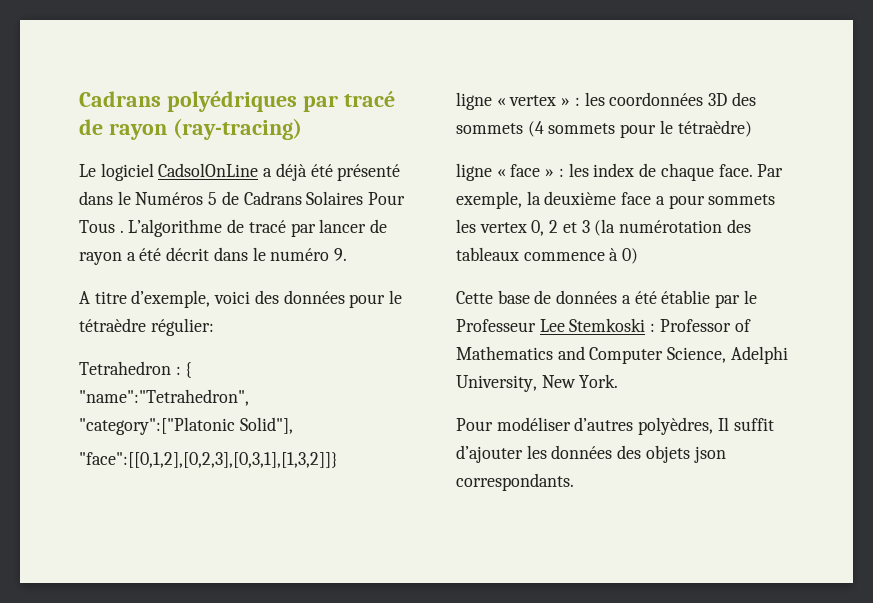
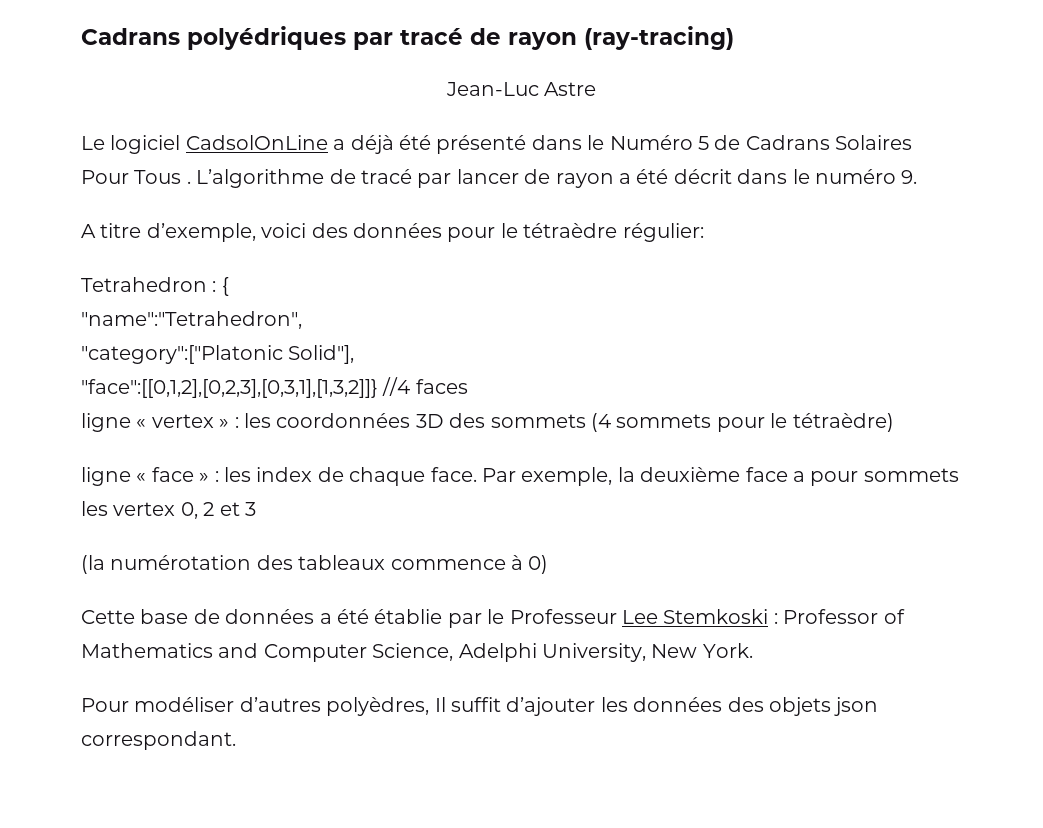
(302, 129) none -> [445,82,597,96] // Jean-Luc Astre
[135,192,204,205] Numéros -> [609,135,693,150] Numéro
(338, 460) none -> [382,377,468,396] //4 faces
(590, 226) none -> (256, 509) //
[456,473,574,491] correspondants. -> [81,731,236,750] correspondant.

